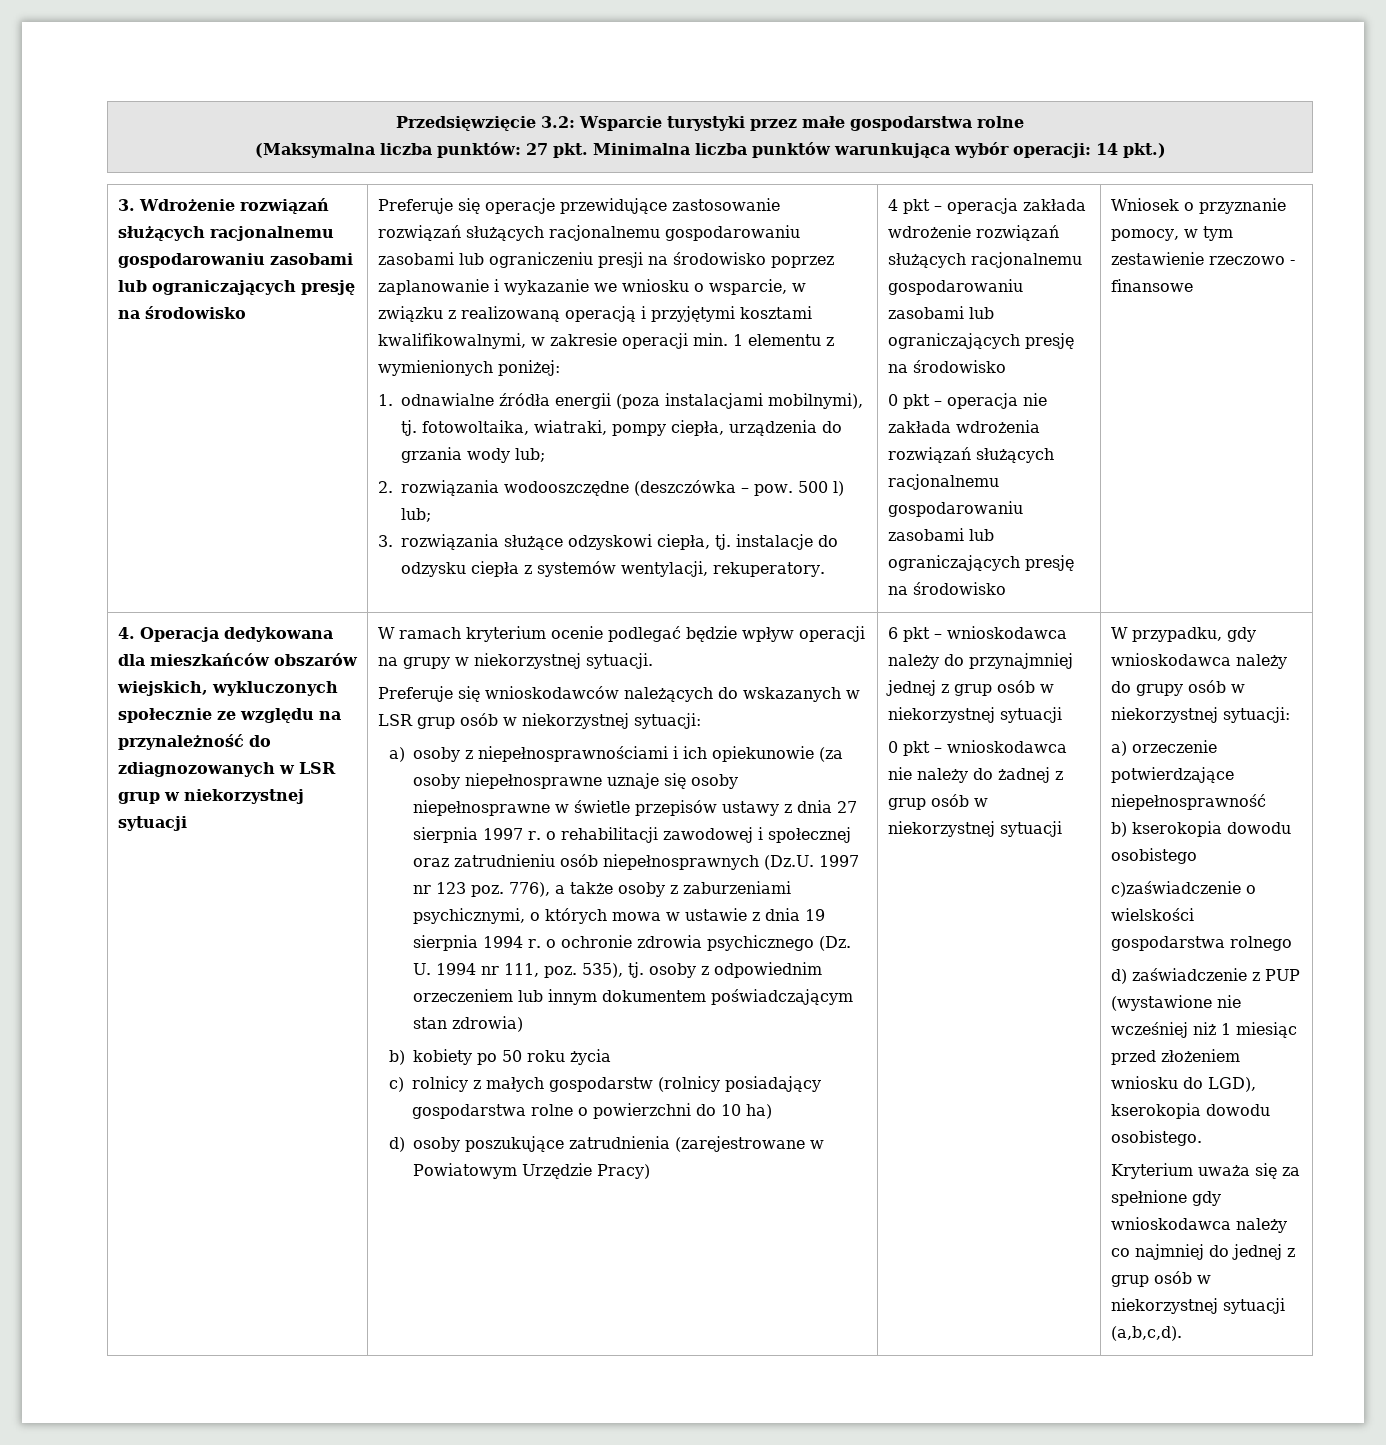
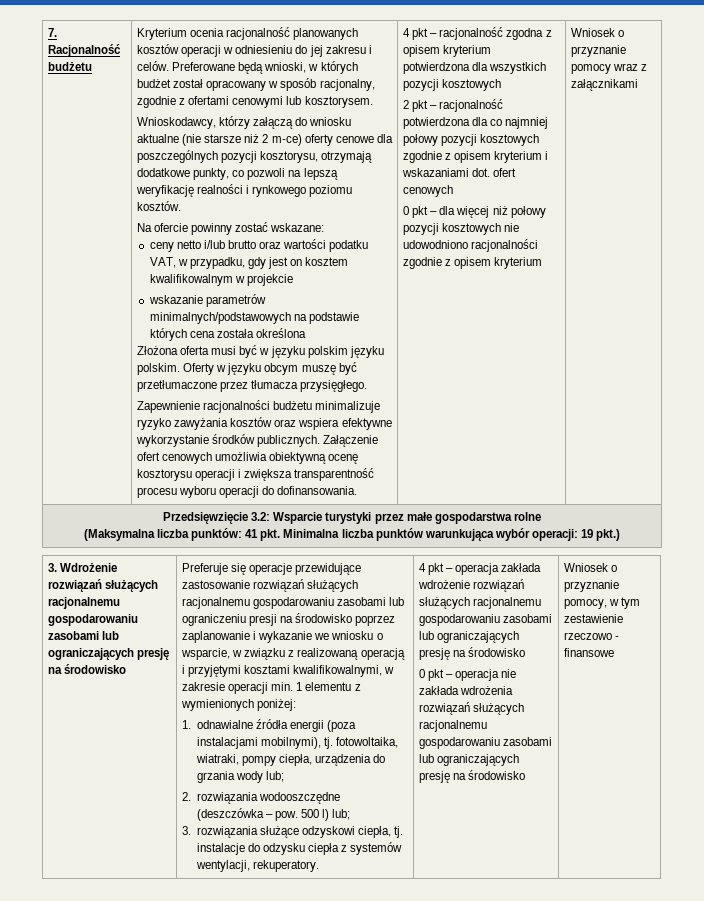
(396, 123) none -> [48,28,58,37] [48,44,122,57] [48,61,93,71] [137,27,359,40] [137,44,372,57] [137,61,358,74] [137,78,375,91] [137,96,373,108] [137,116,352,129] [137,134,393,146] [137,150,373,163] [137,168,338,180] [136,184,353,197] [137,201,182,211] [137,222,325,235] [149,239,369,252] [149,257,349,269] [149,274,293,286] [148,294,266,307] [149,312,359,324] [149,328,307,341] [137,345,384,358] [137,362,357,375] [137,380,368,392] [137,400,381,413] [137,417,392,430] [136,434,379,447] [137,452,359,464] [137,468,375,481] [137,486,358,498] [403,27,552,40] [403,45,492,57] [403,62,547,74] [403,79,502,91] [403,99,504,112] [403,117,549,129] [403,134,540,146] [403,151,549,163] [402,168,517,177] [403,185,454,197] [403,206,546,218] [403,223,520,235] [403,239,539,252] [403,257,543,269] [571,28,625,37] [571,45,627,57] [571,63,648,74] [571,79,639,91] 7. Racjonalność budżetu | Kryterium ocenia racjonalność planowanych kosztów operacji w odniesieniu do jej zakresu i celów. Preferowane będą wnioski, w których budżet został opracowany w sposób racjonalny, zgodnie z ofertami cenowymi lub kosztorysem. // Wnioskodawcy, którzy załączą do wniosku aktualne (nie starsze niż 2 m-ce) oferty cenowe dla poszczególnych pozycji kosztorysu, otrzymają dodatkowe punkty, co pozwoli na lepszą weryfikację realności i rynkowego poziomu kosztów. // Na ofercie powinny zostać wskazane: // ceny netto i/lub brutto oraz wartości podatku VAT, w przypadku, gdy jest on kosztem kwalifikowalnym w projekcie // wskazanie parametrów minimalnych/podstawowych na podstawie których cena została określona // Złożona oferta musi być w języku polskim języku polskim. Oferty w języku obcym muszę być przetłumaczone przez tłumacza przysięgłego. // Zapewnienie racjonalności budżetu minimalizuje ryzyko zawyżania kosztów oraz wspiera efektywne wykorzystanie środków publicznych. Załączenie ofert cenowych umożliwia obiektywną ocenę kosztorysu operacji i zwiększa transparentność procesu wyboru operacji do dofinansowania. | 4 pkt – racjonalność zgodna z opisem kryterium potwierdzona dla wszystkich pozycji kosztowych // 2 pkt – racjonalność potwierdzona dla co najmniej połowy pozycji kosztowych zgodnie z opisem kryterium i wskazaniami dot. ofert cenowych // 0 pkt – dla więcej niż połowy pozycji kosztowych nie udowodniono racjonalności zgodnie z opisem kryterium | Wniosek o przyznanie pomocy wraz z załącznikami //
[525,143,548,155] 27 -> [245,529,259,538] 41
[1095,143,1118,155] 14 -> [581,529,594,538] 19
[117,627,333,642] [117,653,358,666] [116,681,338,696] [117,708,341,723] [117,734,271,750] [117,762,336,777] [117,789,304,804] [117,816,187,831] [377,626,865,642] [377,653,653,669] [377,686,860,702] [377,713,701,729] [388,746,843,762] [412,773,738,789] [412,800,857,816] [412,827,851,843] [412,854,859,870] [412,881,791,897] [412,908,825,924] [412,935,851,951] [412,962,822,978] [412,989,853,1005] [412,1016,523,1032] [388,1049,611,1065] [388,1076,821,1092] [411,1103,772,1119] [388,1136,824,1152] [412,1163,650,1179] [887,626,1067,642] [887,653,1073,669] [885,680,1054,696] [887,707,1062,723] [887,740,1067,756] [887,767,1063,783] [887,794,988,810] [887,821,1062,837] [1110,627,1256,642] [1110,653,1287,669] [1110,680,1245,696] [1110,707,1290,723] [1110,740,1217,756] [1110,767,1234,783] [1110,794,1266,810] [1110,821,1291,837] [1110,848,1197,864] [1110,881,1256,897] [1110,908,1194,921] [1110,936,1292,951] [1110,968,1300,984] [1110,995,1241,1011] [1110,1022,1297,1038] [1110,1049,1240,1065] [1110,1076,1256,1092] [1110,1103,1270,1119] [1110,1130,1202,1146] [1110,1163,1300,1179] [1110,1190,1221,1206] [1110,1217,1287,1233] [1110,1244,1295,1260] [1110,1271,1211,1287] [1110,1298,1285,1314] [1110,1326,1182,1341] // 4. Operacja dedykowana dla mieszkańców obszarów wiejskich, wykluczonych społecznie ze względu na przynależność do zdiagnozowanych w LSR grup w niekorzystnej sytuacji | W ramach kryterium ocenie podlegać będzie wpływ operacji na grupy w niekorzystnej sytuacji. // Preferuje się wnioskodawców należących do wskazanych w LSR grup osób w niekorzystnej sytuacji: // a) osoby z niepełnosprawnościami i ich opiekunowie (za osoby niepełnosprawne uznaje się osoby niepełnosprawne w świetle przepisów ustawy z dnia 27 sierpnia 1997 r. o rehabilitacji zawodowej i społecznej oraz zatrudnieniu osób niepełnosprawnych (Dz.U. 1997 nr 123 poz. 776), a także osoby z zaburzeniami psychicznymi, o których mowa w ustawie z dnia 19 sierpnia 1994 r. o ochronie zdrowia psychicznego (Dz. U. 1994 nr 111, poz. 535), tj. osoby z odpowiednim orzeczeniem lub innym dokumentem poświadczającym stan zdrowia) // b) kobiety po 50 roku życia // c) rolnicy z małych gospodarstw (rolnicy posiadający gospodarstwa rolne o powierzchni do 10 ha) // d) osoby poszukujące zatrudnienia (zarejestrowane w Powiatowym Urzędzie Pracy) | 6 pkt – wnioskodawca należy do przynajmniej jednej z grup osób w niekorzystnej sytuacji // 0 pkt – wnioskodawca nie należy do żadnej z grup osób w niekorzystnej sytuacji | W przypadku, gdy wnioskodawca należy do grupy osób w niekorzystnej sytuacji: // a) orzeczenie potwierdzające niepełnosprawność // b) kserokopia dowodu osobistego // c)zaświadczenie o wielskości gospodarstwa rolnego // d) zaświadczenie z PUP (wystawione nie wcześniej niż 1 miesiąc przed złożeniem wniosku do LGD), kserokopia dowodu osobistego. // Kryterium uważa się za spełnione gdy wnioskodawca należy co najmniej do jednej z grup osób w niekorzystnej sytuacji (a,b,c,d). -> (615, 652) none

